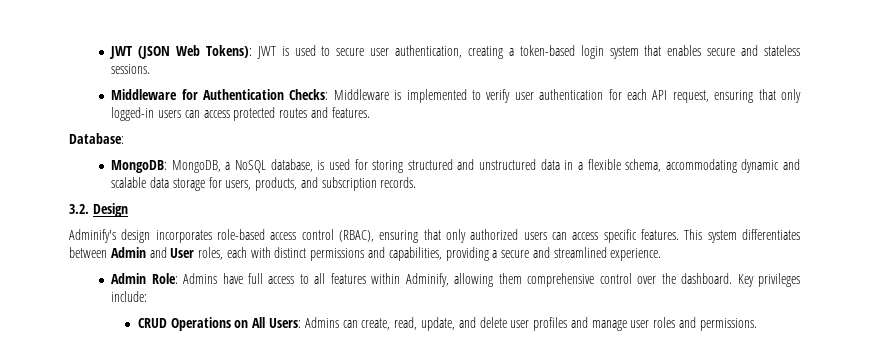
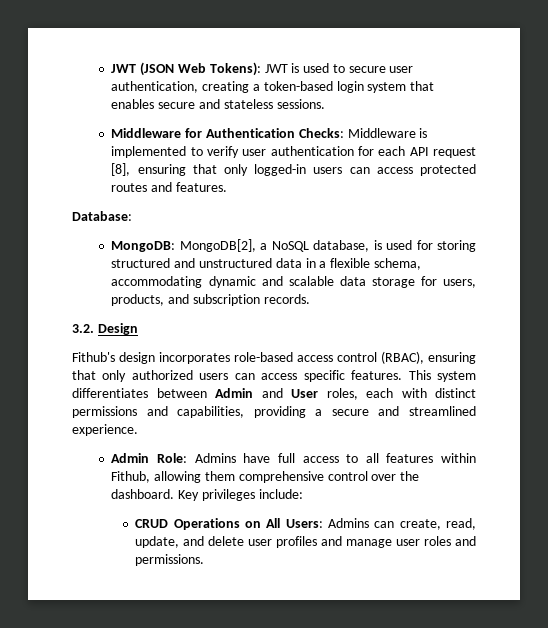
[672,90,709,103] request, -> [432,147,476,158] [111,163,131,176] request [8],
[171,160,221,173] MongoDB, -> [179,239,256,252] MongoDB[2],
[69,229,116,243] Adminify's -> [72,352,115,362] Fithub's
[405,273,449,287] Adminify, -> [111,471,151,483] Fithub,

